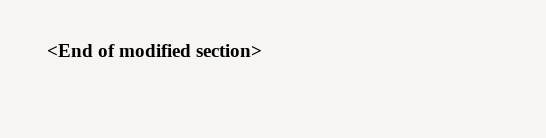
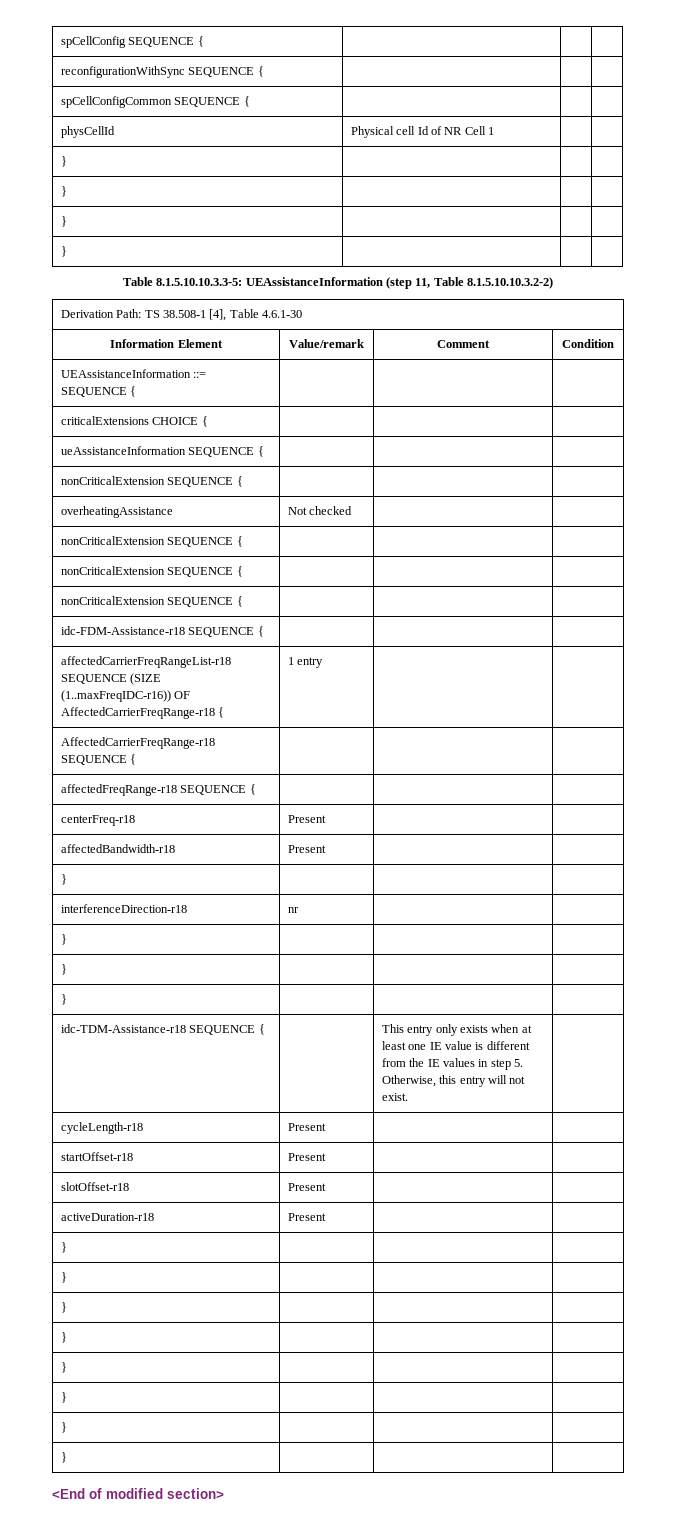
(47, 50) none -> [60,36,204,48] [60,66,264,78] [60,96,250,108] [60,126,115,138] [350,126,495,138] [60,156,67,167] [60,186,67,197] [60,216,67,227] [60,246,67,257] [122,277,554,289] [60,309,303,321] [110,339,223,348] [289,339,364,348] [437,340,490,348] [562,339,614,348] [60,369,207,378] [60,386,137,397] [60,416,208,427] [60,446,264,457] [60,476,243,487] [60,506,173,518] [287,506,353,515] [60,536,243,547] [60,566,243,577] [60,596,243,607] [60,626,264,637] [60,656,231,668] [60,673,162,685] [60,690,191,702] [60,707,225,719] [287,657,324,668] [60,737,215,749] [60,754,137,765] [60,784,256,796] [60,815,135,826] [287,815,326,823] [60,844,175,853] [287,845,326,853] [60,874,67,885] [60,904,187,913] [287,907,299,913] [60,934,67,945] [60,964,67,975] [60,994,67,1005] [60,1024,265,1035] [381,1024,532,1036] [381,1041,530,1050] [381,1058,524,1070] [381,1075,526,1087] [381,1093,408,1101] [60,1122,143,1134] [287,1123,326,1131] [60,1152,133,1161] [287,1153,326,1161] [60,1182,129,1191] [287,1183,326,1191] [60,1213,154,1221] [287,1213,326,1221] [60,1242,67,1253] [60,1272,67,1283] [60,1302,67,1313] [60,1332,67,1343] [60,1362,67,1373] [60,1392,67,1403] [60,1422,67,1433] [60,1452,67,1463] spCellConfig SEQUENCE { | | | // reconfigurationWithSync SEQUENCE { | | | // spCellConfigCommon SEQUENCE { | | | // physCellId | Physical cell Id of NR Cell 1 | | // } | | | // } | | | // } | | | // } | | | // Table 8.1.5.10.10.3.3-5: UEAssistanceInformation (step 11, Table 8.1.5.10.10.3.2-2) // Derivation Path: TS 38.508-1 [4], Table 4.6.1-30 // Information Element | Value/remark | Comment | Condition // UEAssistanceInformation ::= SEQUENCE { | | | // criticalExtensions CHOICE { | | | // ueAssistanceInformation SEQUENCE { | | | // nonCriticalExtension SEQUENCE { | | | // overheatingAssistance | Not checked | | // nonCriticalExtension SEQUENCE { | | | // nonCriticalExtension SEQUENCE { | | | // nonCriticalExtension SEQUENCE { | | | // idc-FDM-Assistance-r18 SEQUENCE { | | | // affectedCarrierFreqRangeList-r18 SEQUENCE (SIZE (1..maxFreqIDC-r16)) OF AffectedCarrierFreqRange-r18 { | 1 entry | | // AffectedCarrierFreqRange-r18 SEQUENCE { | | | // affectedFreqRange-r18 SEQUENCE { | | | // centerFreq-r18 | Present | | // affectedBandwidth-r18 | Present | | // } | | | // interferenceDirection-r18 | nr | | // } | | | // } | | | // } | | | // idc-TDM-Assistance-r18 SEQUENCE { | | This entry only exists when at least one IE value is different from the IE values in step 5. Otherwise, this entry will not exist. | // cycleLength-r18 | Present | | // startOffset-r18 | Present | | // slotOffset-r18 | Present | | // activeDuration-r18 | Present | | // } | | | // } | | | // } | | | // } | | | // } | | | // } | | | // } | | | // } | | | //

